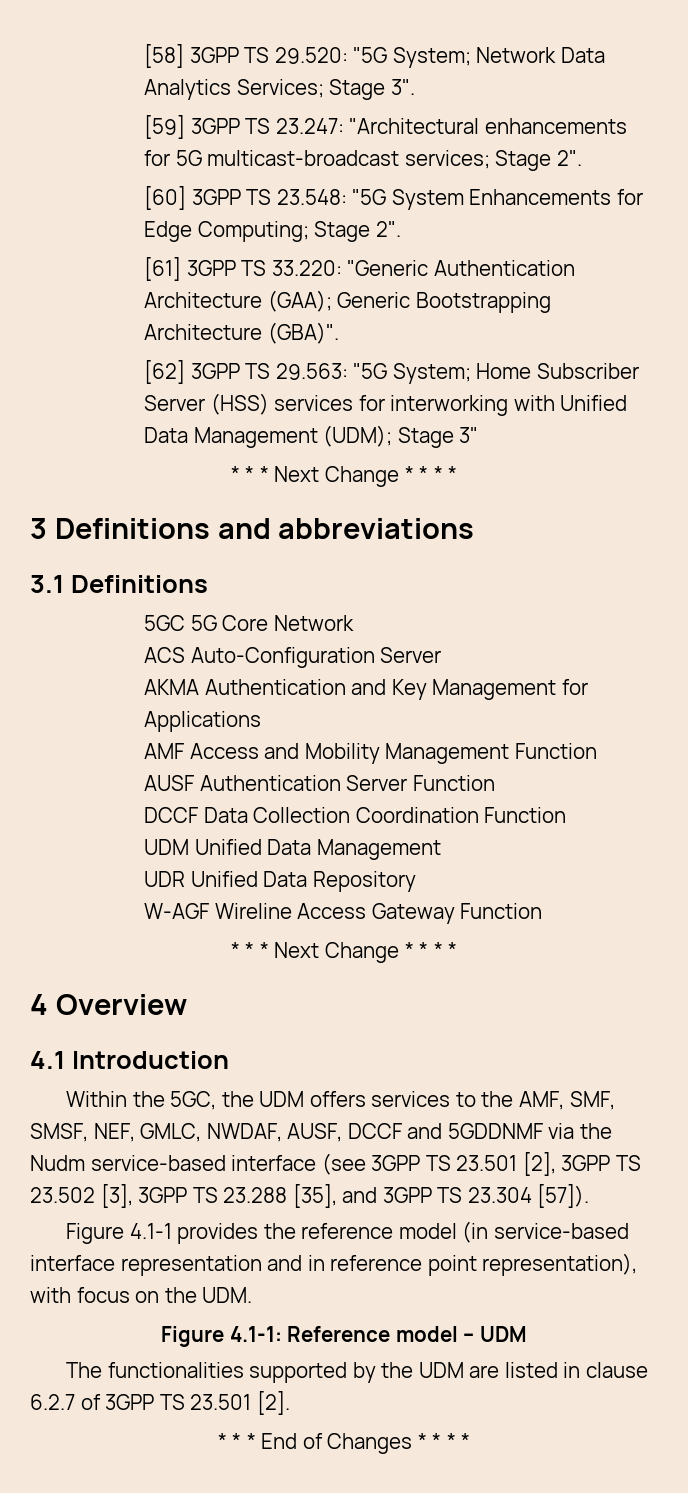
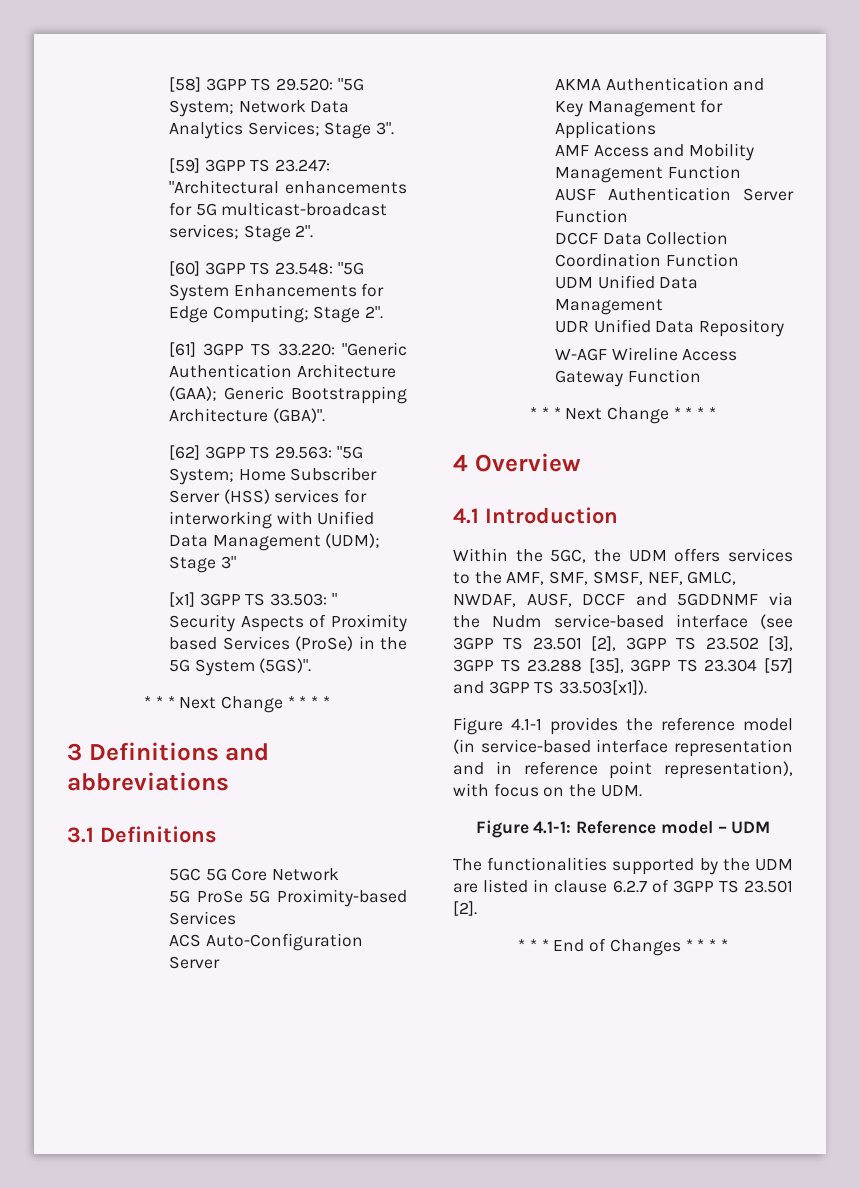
(479, 435) none -> [169,592,337,607] [169,614,408,632] [169,636,407,651] [169,658,312,676] // [x1] 3GPP TS 33.503: " Security Aspects of Proximity based Services (ProSe) in the 5G System (5GS)".
(354, 623) none -> [169,889,407,907] [169,911,236,925] // 5G ProSe 5G Proximity-based Services
(337, 1196) none -> [630,658,793,673] 3GPP TS 23.304 [57]
[467,1184,590,1208] 23.304 [57]). -> [559,680,648,695] 33.503[x1]).

